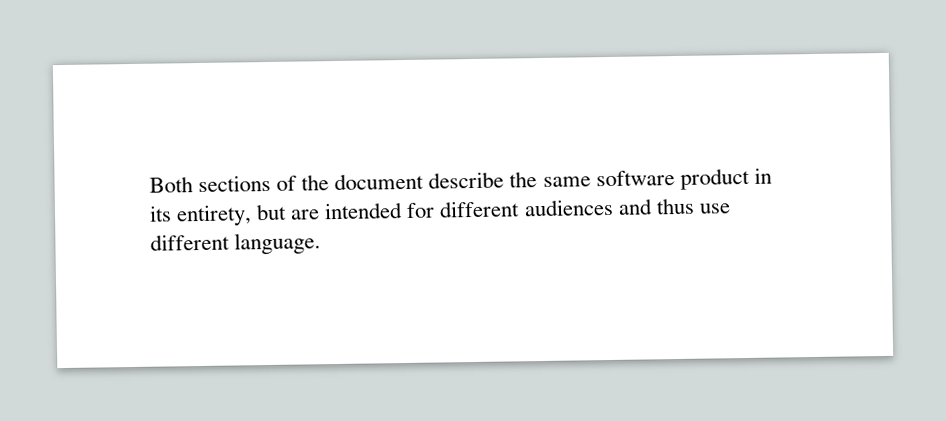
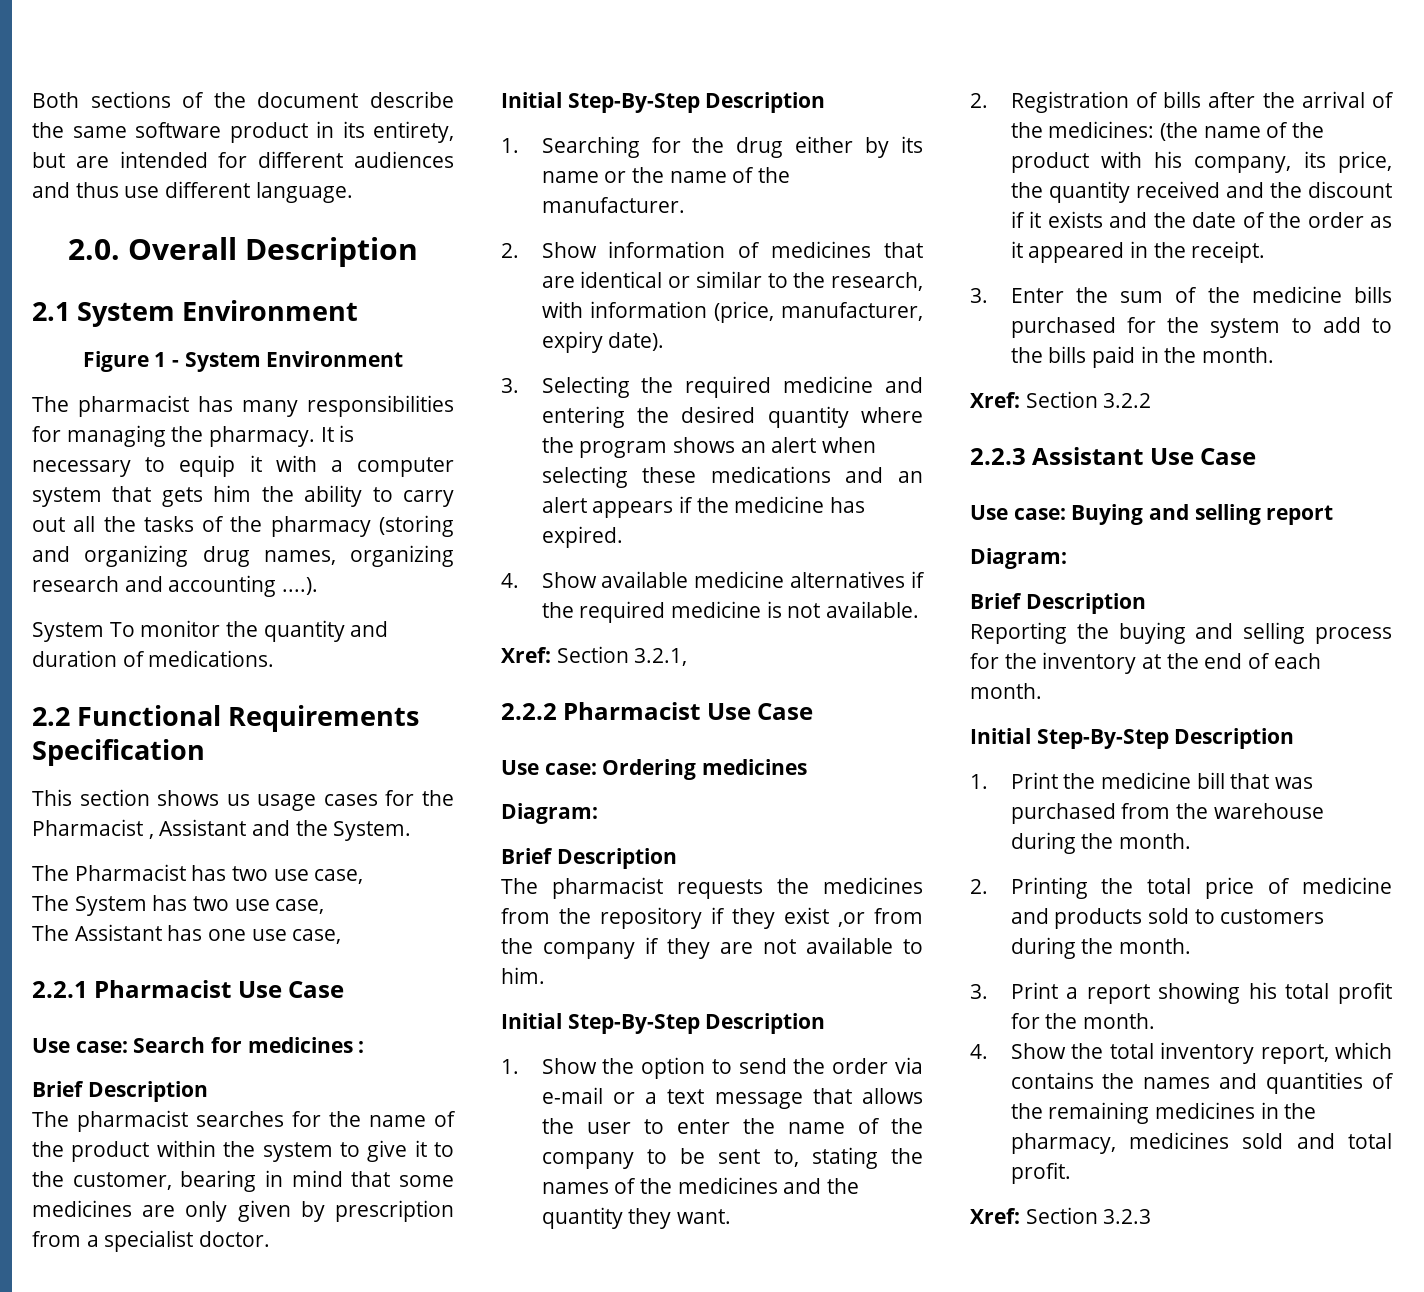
(322, 243) none -> [68,237,418,267] [32,300,359,327] [82,351,404,372] [32,395,454,417] [32,425,355,447] [32,455,454,477] [32,485,454,507] [32,515,454,537] [32,545,454,567] [32,575,319,597] [32,620,389,642] [32,650,275,667] [32,705,420,732] [32,739,205,766] [32,789,454,811] [32,819,412,841] [32,864,364,884] [32,895,325,916] [32,924,342,944] [32,980,345,998] [32,1037,365,1053] [32,1081,208,1102] [32,1110,456,1132] [32,1140,454,1162] [32,1170,455,1192] [32,1200,454,1222] [32,1230,271,1252] [501,92,826,113] [501,136,923,158] [541,167,790,183] [541,197,685,213] [501,241,923,258] [541,271,923,291] [541,301,923,323] [541,331,665,353] [501,376,923,398] [541,406,923,428] [541,437,876,458] [541,466,923,488] [541,496,865,518] [541,526,623,548] [501,571,925,588] [541,601,919,623] [501,646,688,666] [501,702,814,720] [501,759,808,780] [501,803,598,824] [501,848,677,869] [501,877,923,899] [501,907,923,929] [501,937,923,959] [501,967,545,984] [501,1013,826,1034] [501,1057,923,1079] [541,1087,923,1109] [541,1118,923,1134] [541,1147,923,1169] [541,1177,859,1194] [541,1207,731,1229] [970,91,1394,113] [1010,121,1324,141] [1010,151,1392,173] [1010,181,1392,203] [1010,211,1392,228] [1010,241,1266,263] [970,286,1392,303] [1010,317,1392,338] [1010,346,1274,368] [970,391,1152,408] [970,447,1257,465] [970,504,1334,525] [970,548,1067,569] [970,593,1146,614] [970,622,1392,644] [970,652,1321,674] [970,683,1042,699] [970,728,1295,749] [970,772,1313,789] [1010,803,1324,824] [1010,832,1191,854] [970,877,1392,899] [1010,908,1325,929] [1010,937,1191,959] [970,982,1392,1004] [1010,1013,1155,1029] [970,1042,1392,1064] [1010,1072,1394,1094] [1010,1102,1317,1124] [1010,1132,1392,1154] [1010,1162,1071,1184] [970,1207,1152,1224] // 2.0. Overall Description // 2.1 System Environment // Figure 1 - System Environment // The pharmacist has many responsibilities for managing the pharmacy. It is necessary to equip it with a computer system that gets him the ability to carry out all the tasks of the pharmacy (storing and organizing drug names, organizing research and accounting ....). // System To monitor the quantity and duration of medications. // 2.2 Functional Requirements Specification // This section shows us usage cases for the Pharmacist , Assistant and the System. // The Pharmacist has two use case, // The System has two use case, // The Assistant has one use case, // 2.2.1 Pharmacist Use Case // Use case: Search for medicines : // Brief Description // The pharmacist searches for the name of the product within the system to give it to the customer, bearing in mind that some medicines are only given by prescription from a specialist doctor. // Initial Step-By-Step Description // 1. Searching for the drug either by its name or the name of the manufacturer. // 2. Show information of medicines that are identical or similar to the research, with information (price, manufacturer, expiry date). // 3. Selecting the required medicine and entering the desired quantity where the program shows an alert when selecting these medications and an alert appears if the medicine has expired. // 4. Show available medicine alternatives if the required medicine is not available. // Xref: Section 3.2.1, // 2.2.2 Pharmacist Use Case // Use case: Ordering medicines // Diagram: // Brief Description // The pharmacist requests the medicines from the repository if they exist ,or from the company if they are not available to him. // Initial Step-By-Step Description // 1. Show the option to send the order via e-mail or a text message that allows the user to enter the name of the company to be sent to, stating the names of the medicines and the quantity they want. // 2. Registration of bills after the arrival of the medicines: (the name of the product with his company, its price, the quantity received and the discount if it exists and the date of the order as it appeared in the receipt. // 3. Enter the sum of the medicine bills purchased for the system to add to the bills paid in the month. // Xref: Section 3.2.2 // 2.2.3 Assistant Use Case // Use case: Buying and selling report // Diagram: // Brief Description // Reporting the buying and selling process for the inventory at the end of each month. // Initial Step-By-Step Description // 1. Print the medicine bill that was purchased from the warehouse during the month. // 2. Printing the total price of medicine and products sold to customers during the month. // 3. Print a report showing his total profit for the month. // 4. Show the total inventory report, which contains the names and quantities of the remaining medicines in the pharmacy, medicines sold and total profit. // Xref: Section 3.2.3

